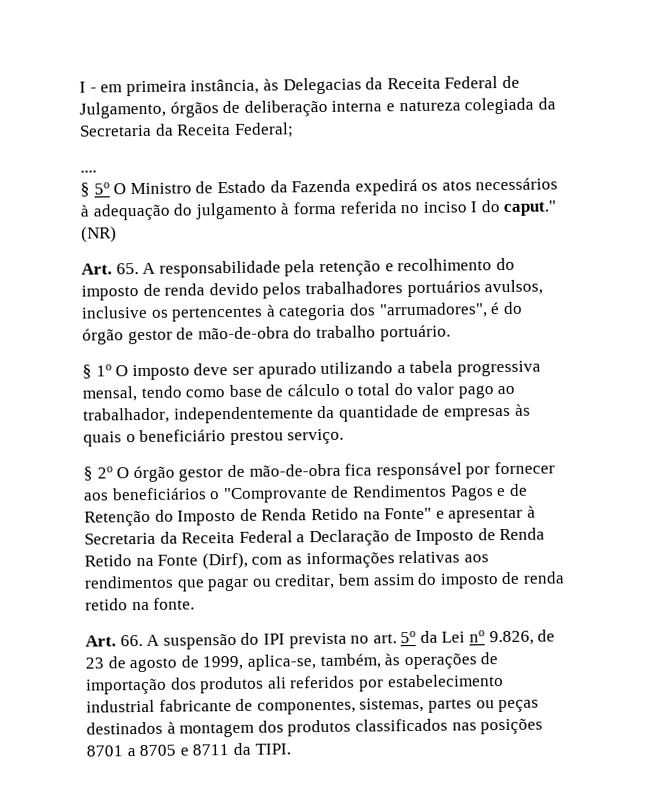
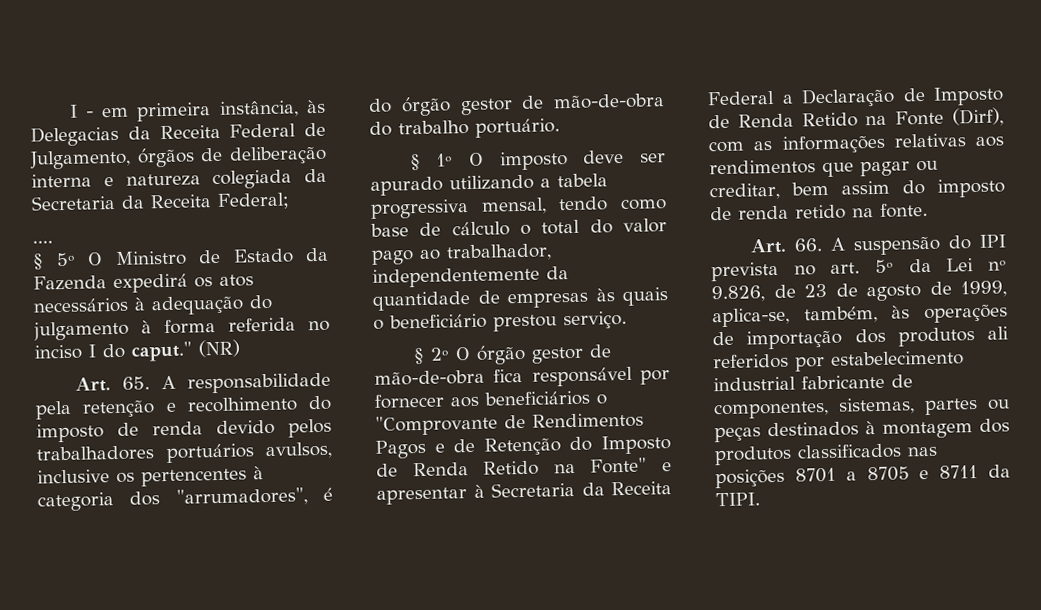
[93,182,110,195] 5o -> [55,252,76,267] 5º
[95,364,112,377] 1o -> [435,153,454,167] 1º
[96,466,113,479] 2o -> [429,347,450,361] 2º
[400,630,417,644] 5o -> [875,259,894,273] 5º
[469,630,486,643] no -> [988,260,1007,271] nº

